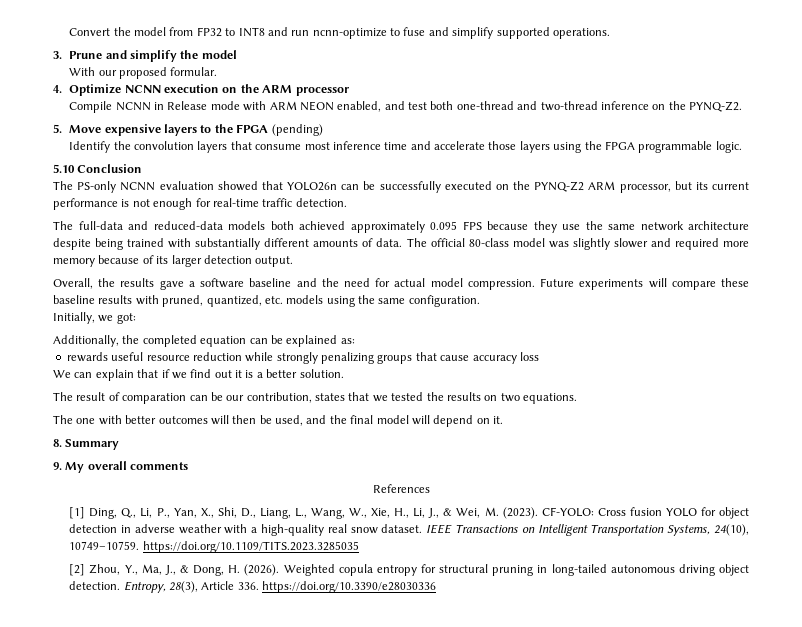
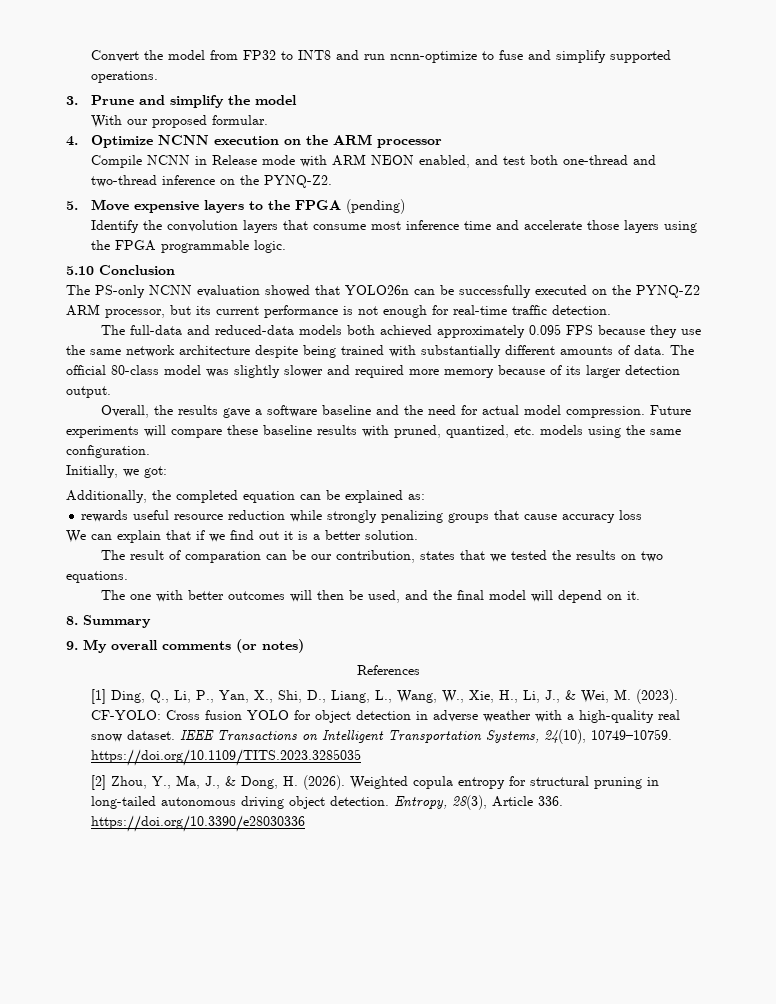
(189, 466) none -> [236,639,304,653] (or notes)

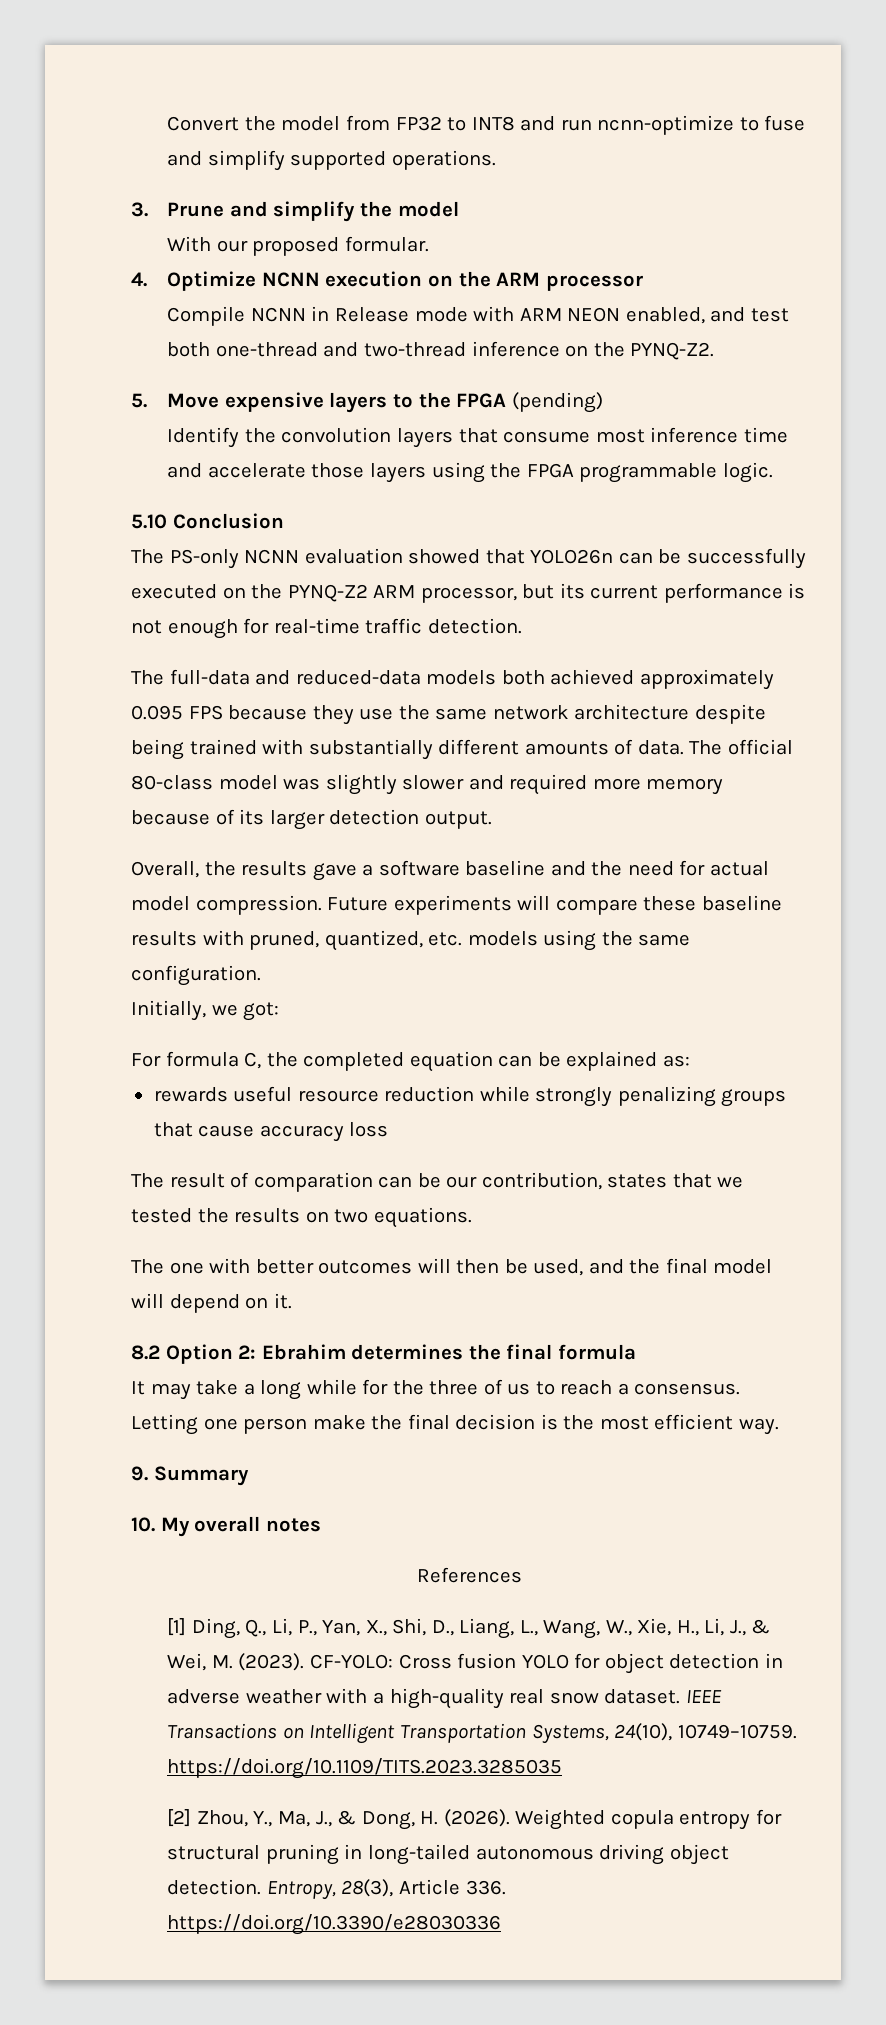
[66,490,147,503] Additionally, -> [131,1051,262,1069] For formula C,
[66,530,418,543] // We can explain that if we find out it is a better solution. -> (389, 1129) none
[66,616,78,625] 8. -> [131,1344,636,1364] [131,1379,741,1400] [131,1414,779,1435] [131,1466,148,1481] 8.2 Option 2: Ebrahim determines the final formula // It may take a long while for the three of us to reach a consensus. Letting one person make the final decision is the most efficient way. // 9.
[66,641,78,650] 9. -> [131,1517,155,1532] 10.
[162,639,304,653] comments (or notes) -> [265,1518,321,1532] notes

